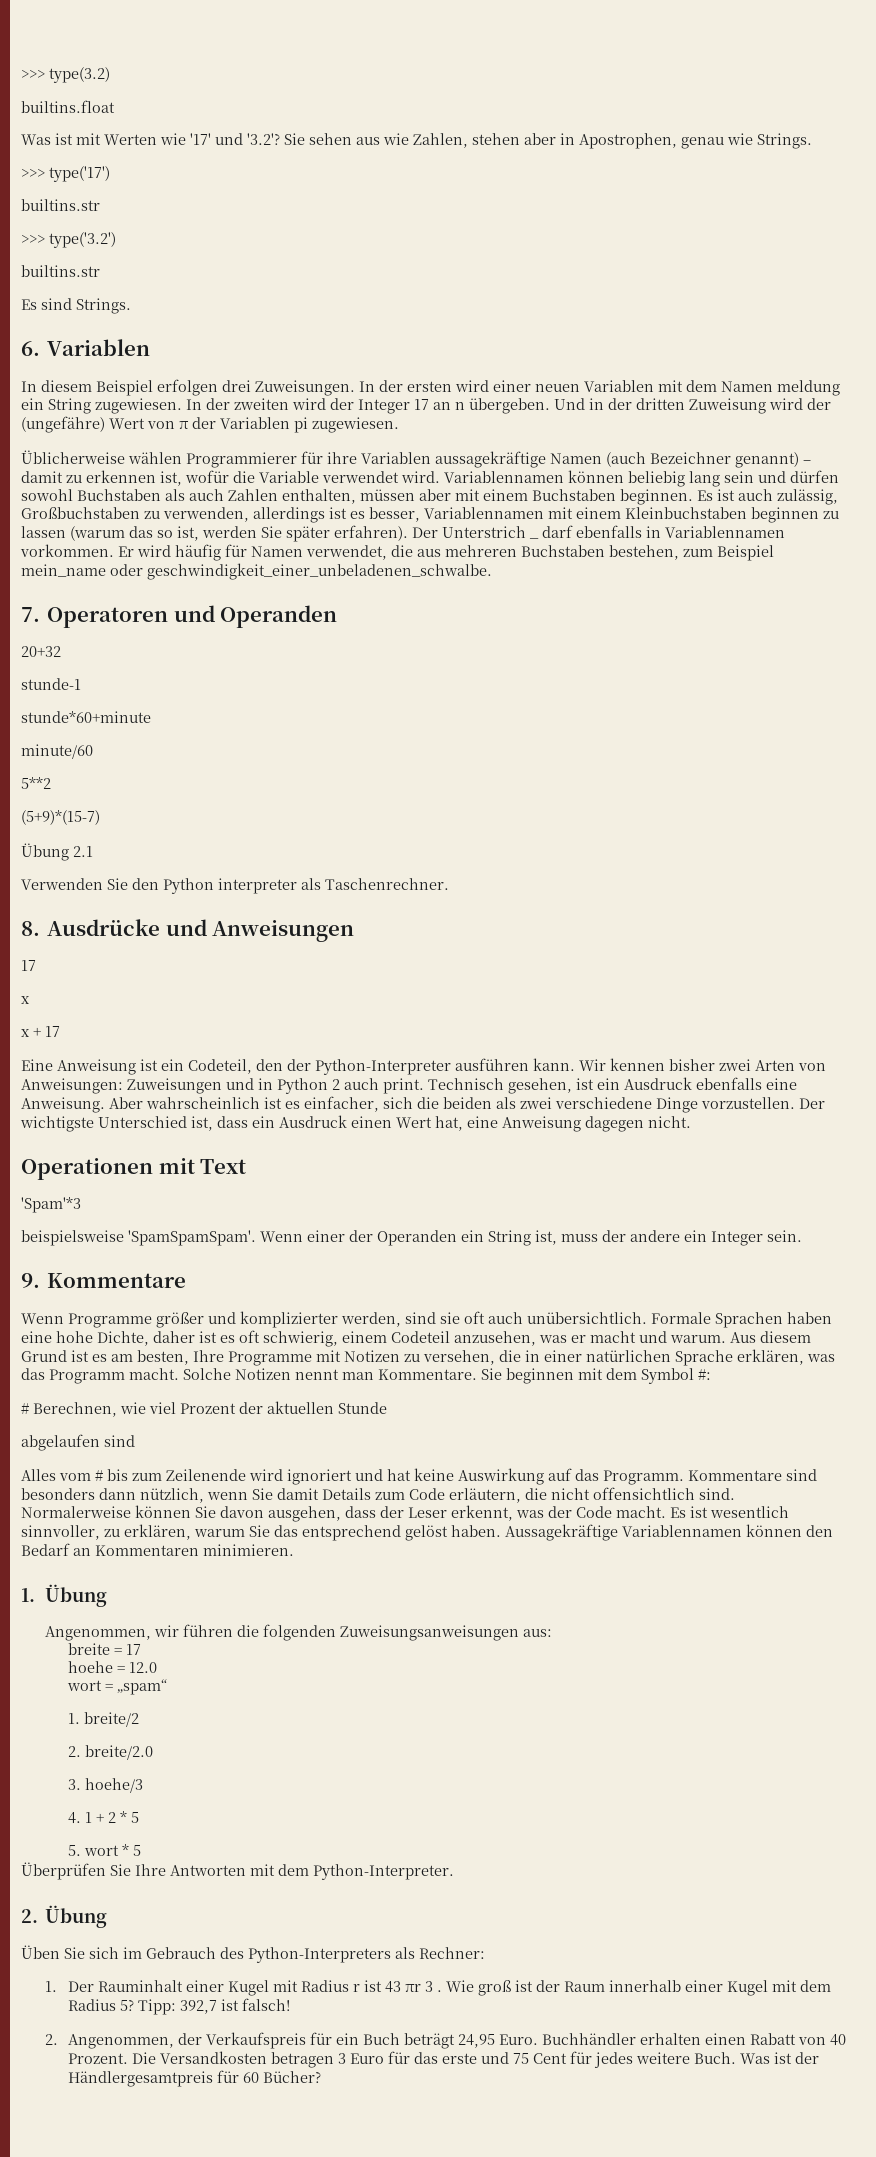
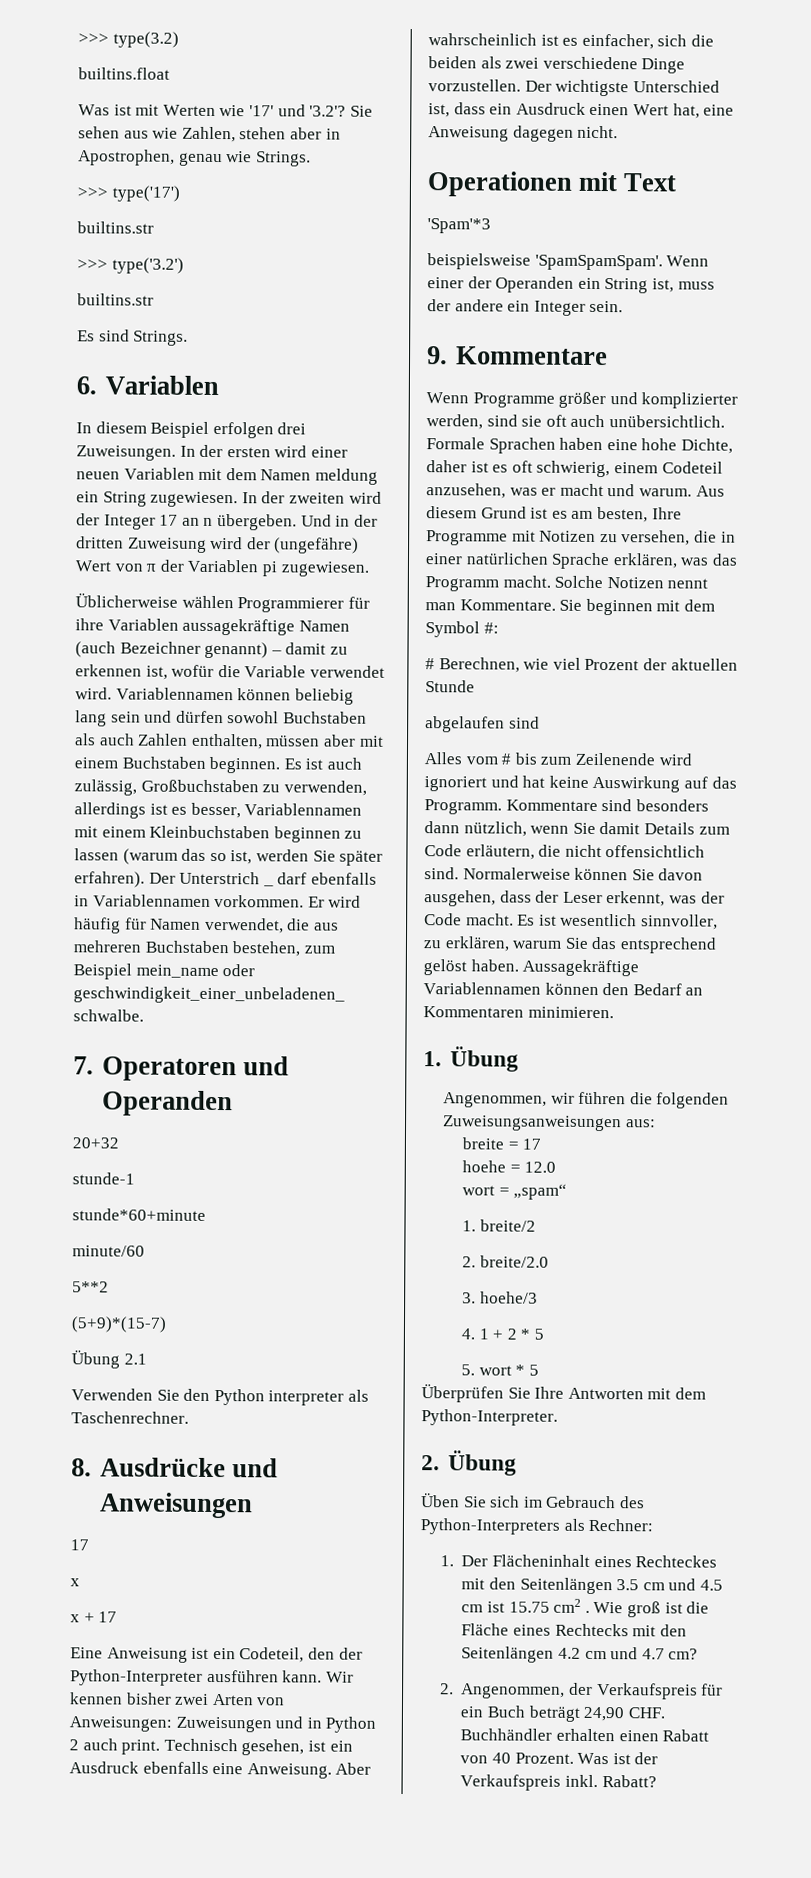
[97,1980,831,1996] [67,1998,290,2015] Rauminhalt einer Kugel mit Radius r ist 43 πr 3 . Wie groß ist der Raum innerhalb einer Kugel mit dem Radius 5? Tipp: 392,7 ist falsch! -> [492,1554,718,1568] [461,1577,724,1595] [461,1598,710,1618] [461,1623,687,1637] [461,1646,699,1663] Flächeninhalt eines Rechteckes mit den Seitenlängen 3.5 cm und 4.5 cm ist 15.75 cm2 . Wie groß ist die Fläche eines Rechtecks mit den Seitenlängen 4.2 cm und 4.7 cm?
[457,2034,538,2048] 24,95 Euro. -> [583,1706,665,1722] 24,90 CHF.
[131,2051,819,2068] [67,2070,321,2087] Die Versandkosten betragen 3 Euro für das erste und 75 Cent für jedes weitere Buch. Was ist der Händlergesamtpreis für 60 Bücher? -> [577,1752,659,1765] [460,1774,657,1791] Was ist der Verkaufspreis inkl. Rabatt?

